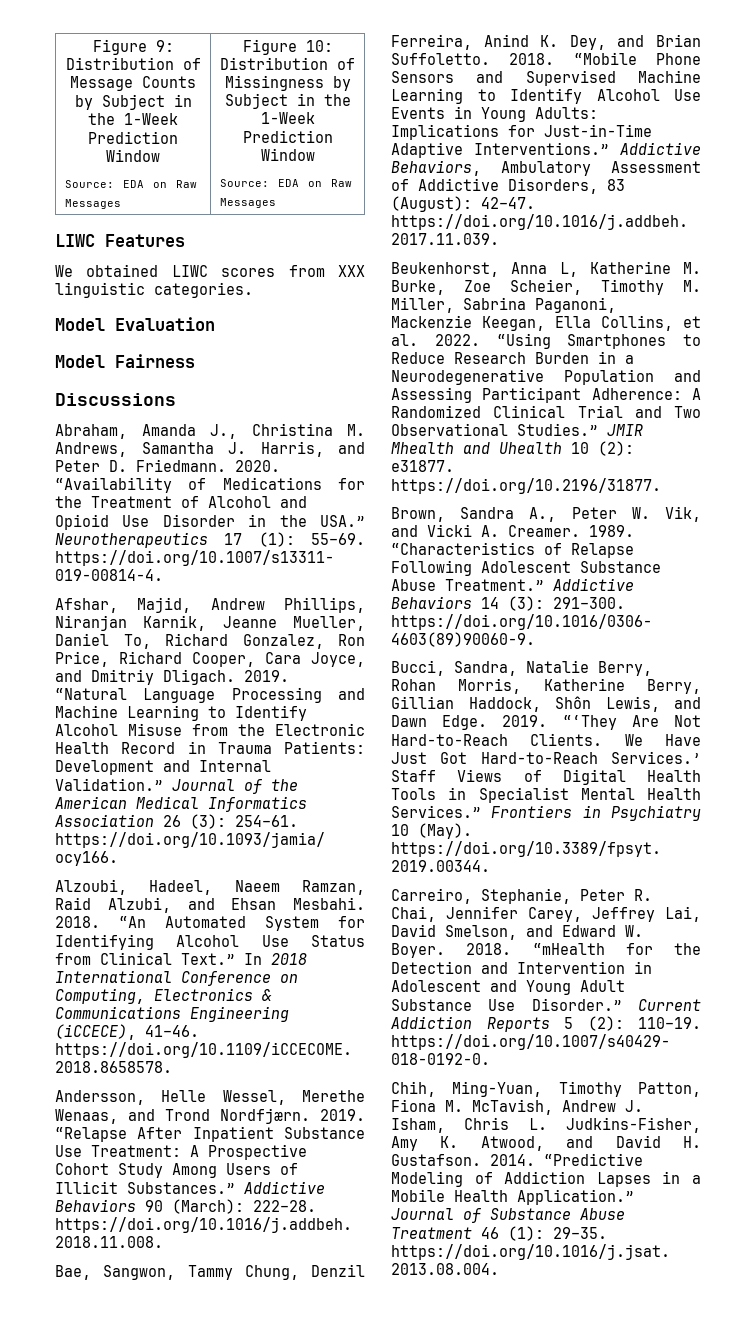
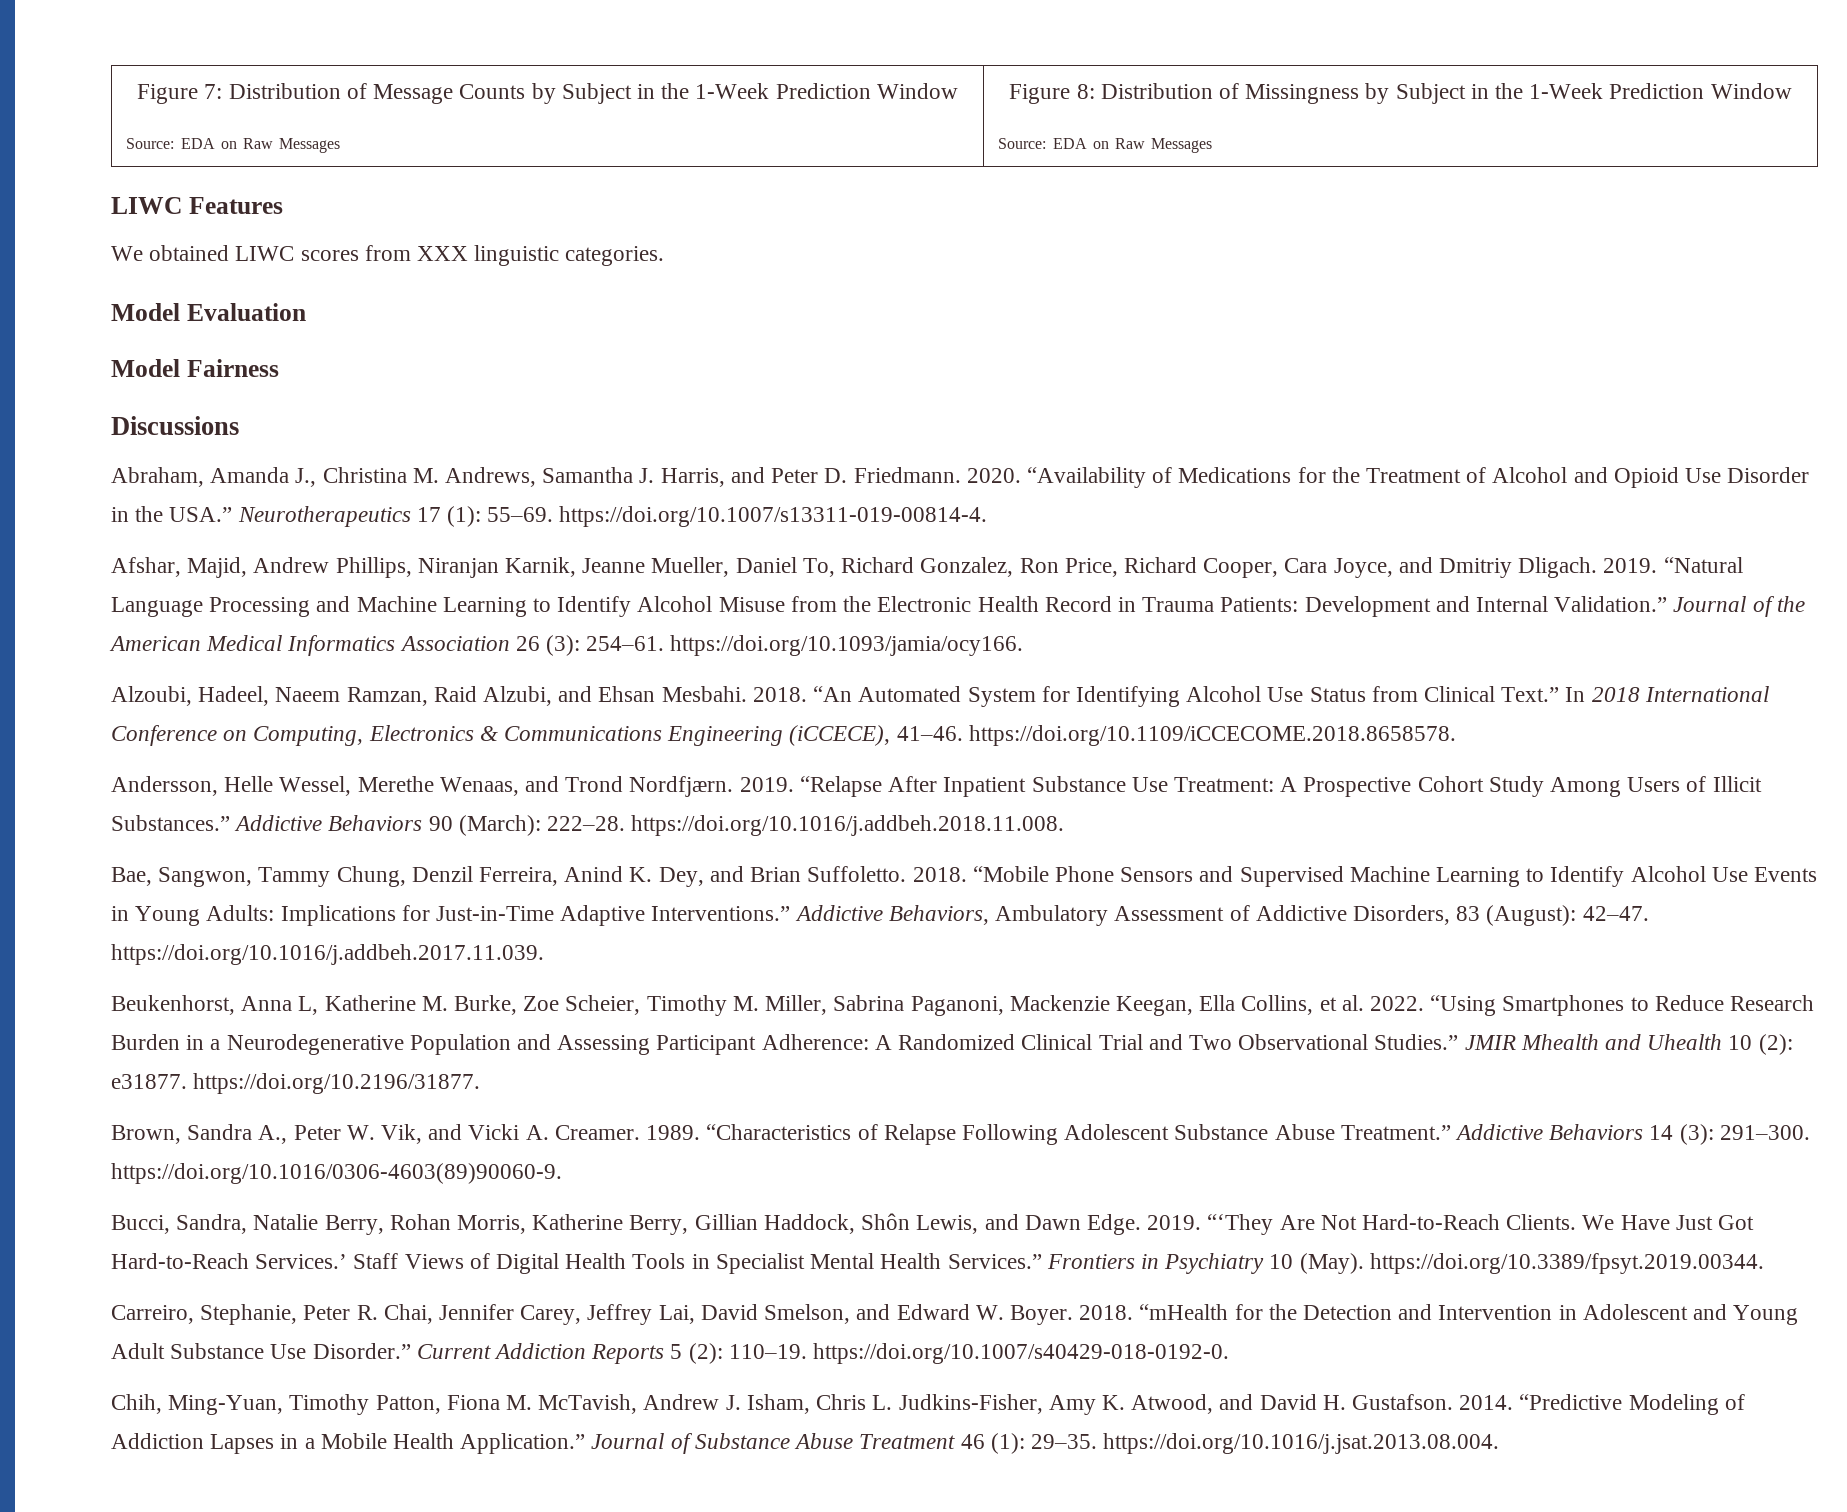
[92,39,174,55] Figure 9: -> [137,84,223,104] Figure 7:
[305,40,333,52] 10: -> [1076,84,1095,99] 8:

